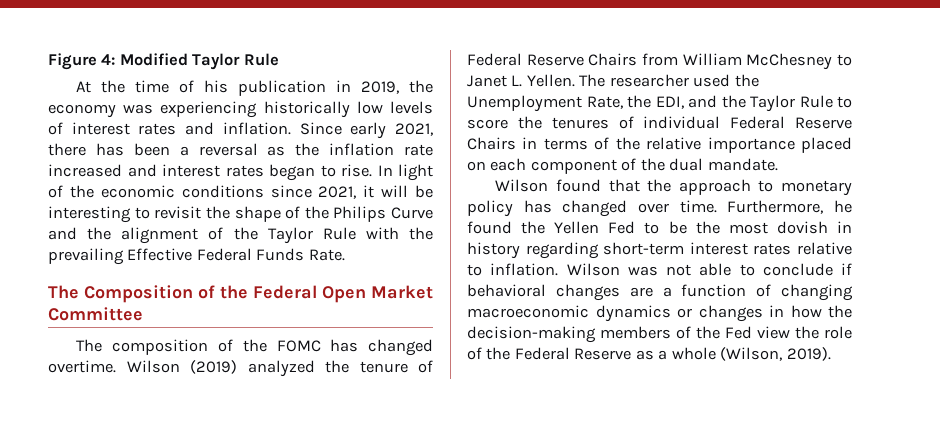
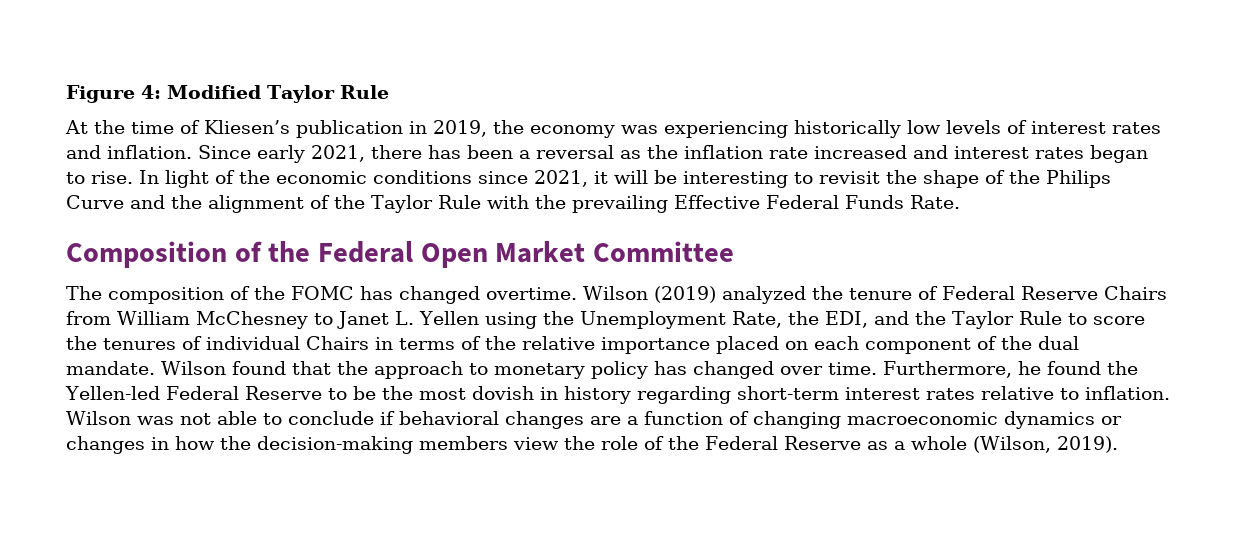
[204,80,229,93] his -> [204,120,290,134] Kliesen’s
[48,285,79,299] The -> (960, 202) none
[526,74,731,87] Yellen. The researcher used -> [419,311,537,329] Yellen using
[730,116,852,129] Federal Reserve -> (300, 343) none
(778, 164) // -> (155, 368) none
[554,221,636,234] Yellen Fed -> [65,386,322,400] Yellen-led Federal Reserve
[676,326,752,339] of the Fed -> (508, 443) none

